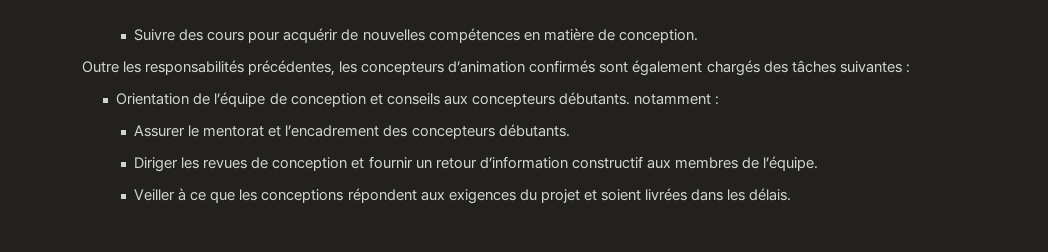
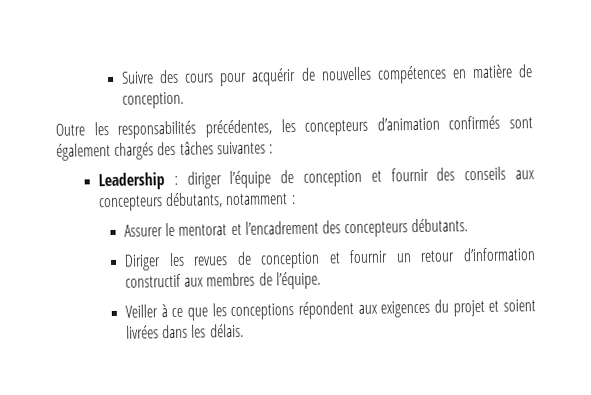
[116,93,211,105] Orientation de -> [98,171,222,191] Leadership : diriger
(383, 99) none -> [390,167,456,182] fournir des
[558,92,630,105] débutants. -> [165,192,224,209] débutants,

